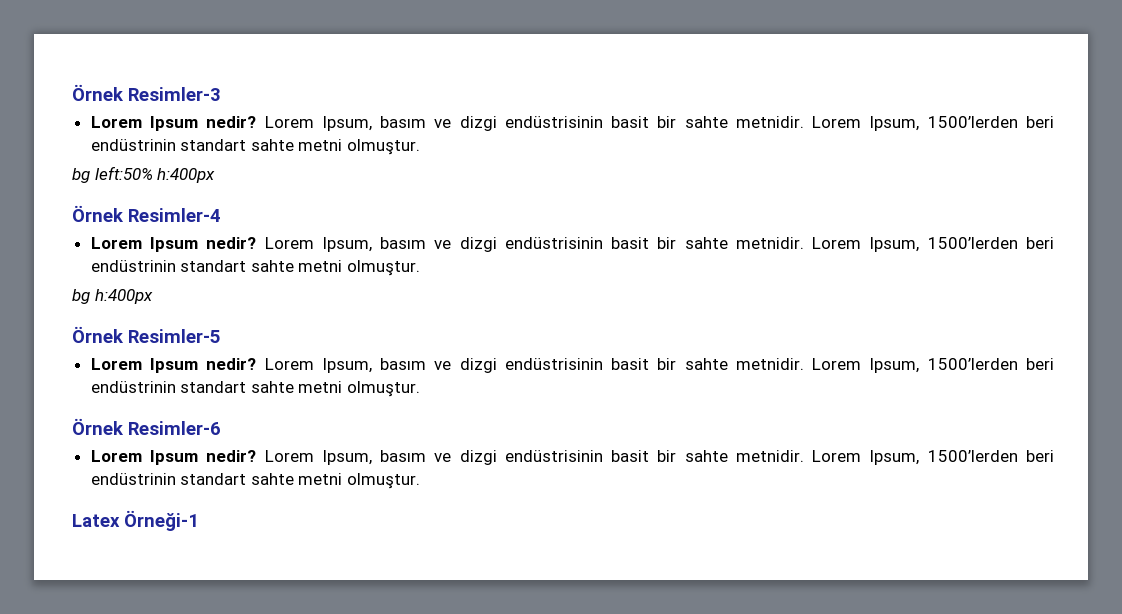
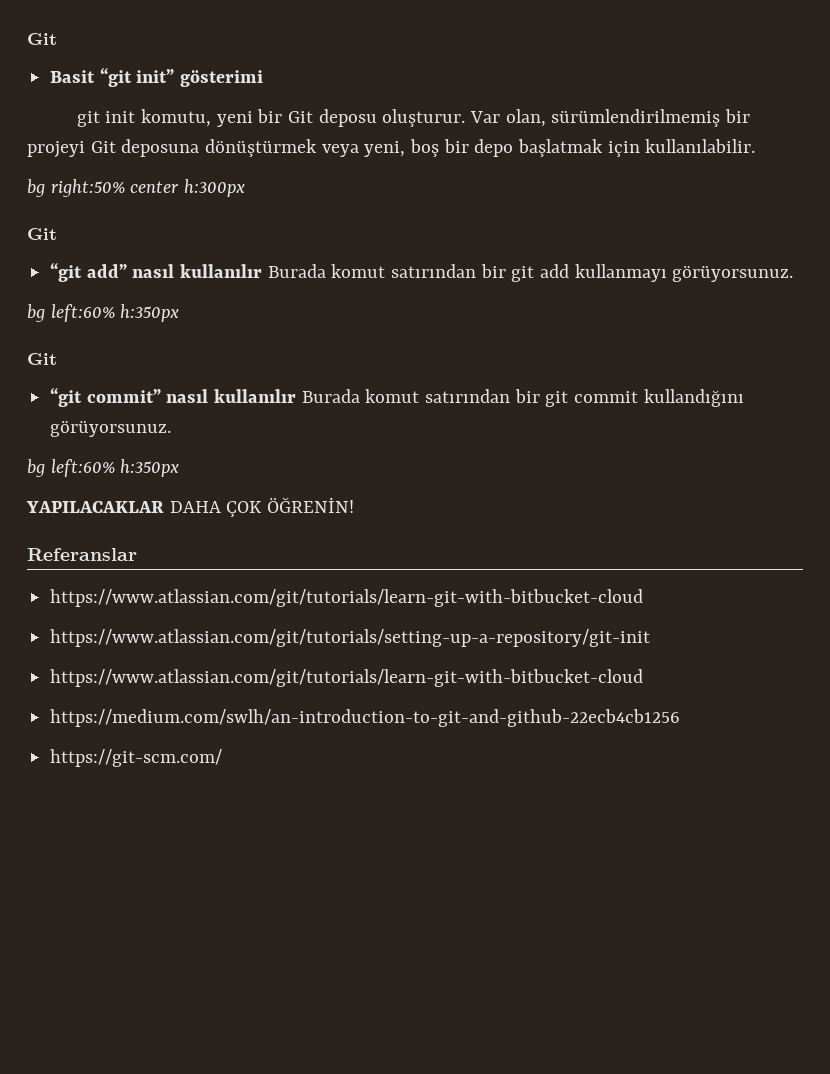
[72,84,221,101] [90,116,1054,131] [90,139,421,155] [72,166,216,183] [72,205,221,222] [90,237,1054,252] [90,260,421,276] [72,289,153,304] [72,326,221,343] [90,358,1054,373] [90,381,421,397] [72,418,221,435] [90,450,1054,465] [90,473,421,489] [72,510,199,531] Örnek Resimler-3 // Lorem Ipsum nedir? Lorem Ipsum, basım ve dizgi endüstrisinin basit bir sahte metnidir. Lorem Ipsum, 1500’lerden beri endüstrinin standart sahte metni olmuştur. // bg left:50% h:400px // Örnek Resimler-4 // Lorem Ipsum nedir? Lorem Ipsum, basım ve dizgi endüstrisinin basit bir sahte metnidir. Lorem Ipsum, 1500’lerden beri endüstrinin standart sahte metni olmuştur. // bg h:400px // Örnek Resimler-5 // Lorem Ipsum nedir? Lorem Ipsum, basım ve dizgi endüstrisinin basit bir sahte metnidir. Lorem Ipsum, 1500’lerden beri endüstrinin standart sahte metni olmuştur. // Örnek Resimler-6 // Lorem Ipsum nedir? Lorem Ipsum, basım ve dizgi endüstrisinin basit bir sahte metnidir. Lorem Ipsum, 1500’lerden beri endüstrinin standart sahte metni olmuştur. // Latex Örneği-1 -> [27,33,57,45] [50,68,264,87] [76,109,750,127] [27,139,756,158] [27,179,246,197] [27,228,57,240] [50,263,794,282] [27,304,180,322] [27,353,57,365] [50,388,744,407] [50,420,172,437] [27,459,180,477] [26,497,355,517] [27,548,137,561] [50,589,644,607] [50,629,651,647] [50,669,644,687] [50,709,681,727] [50,749,223,767] Git // Basit “git init” gösterimi // git init komutu, yeni bir Git deposu oluşturur. Var olan, sürümlendirilmemiş bir projeyi Git deposuna dönüştürmek veya yeni, boş bir depo başlatmak için kullanılabilir. // bg right:50% center h:300px // Git // “git add” nasıl kullanılır Burada komut satırından bir git add kullanmayı görüyorsunuz. // bg left:60% h:350px // Git // “git commit” nasıl kullanılır Burada komut satırından bir git commit kullandığını görüyorsunuz. // bg left:60% h:350px // YAPILACAKLAR DAHA ÇOK ÖĞRENİN! // Referanslar // https://www.atlassian.com/git/tutorials/learn-git-with-bitbucket-cloud // https://www.atlassian.com/git/tutorials/setting-up-a-repository/git-init // https://www.atlassian.com/git/tutorials/learn-git-with-bitbucket-cloud // https://medium.com/swlh/an-introduction-to-git-and-github-22ecb4cb1256 // https://git-scm.com/

